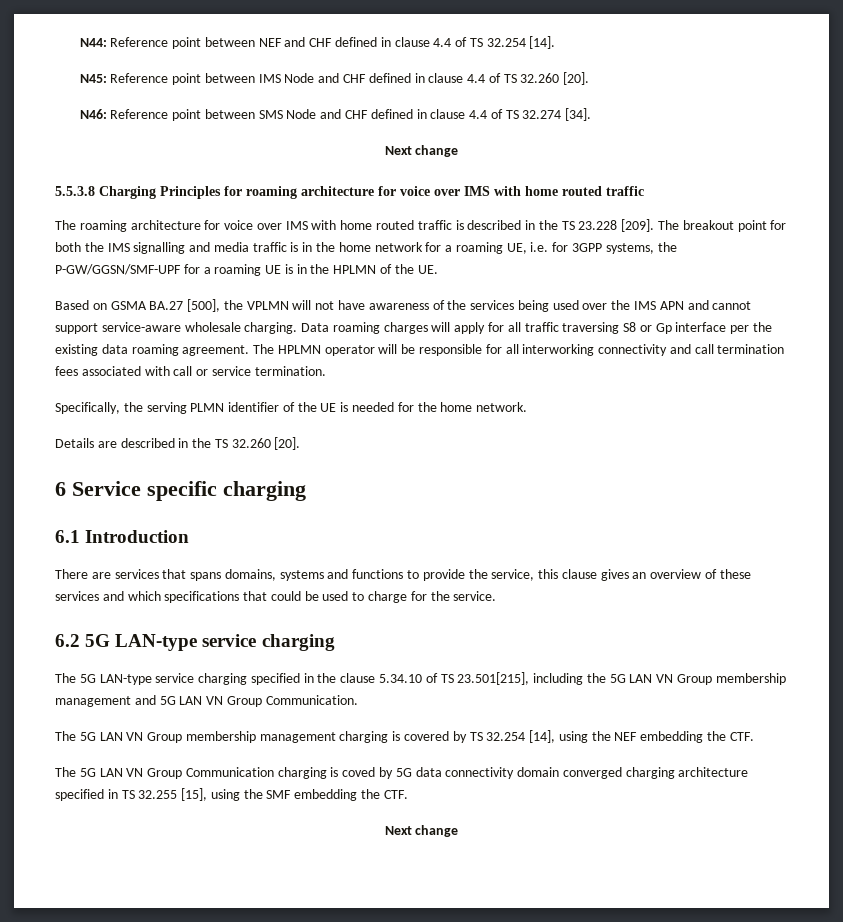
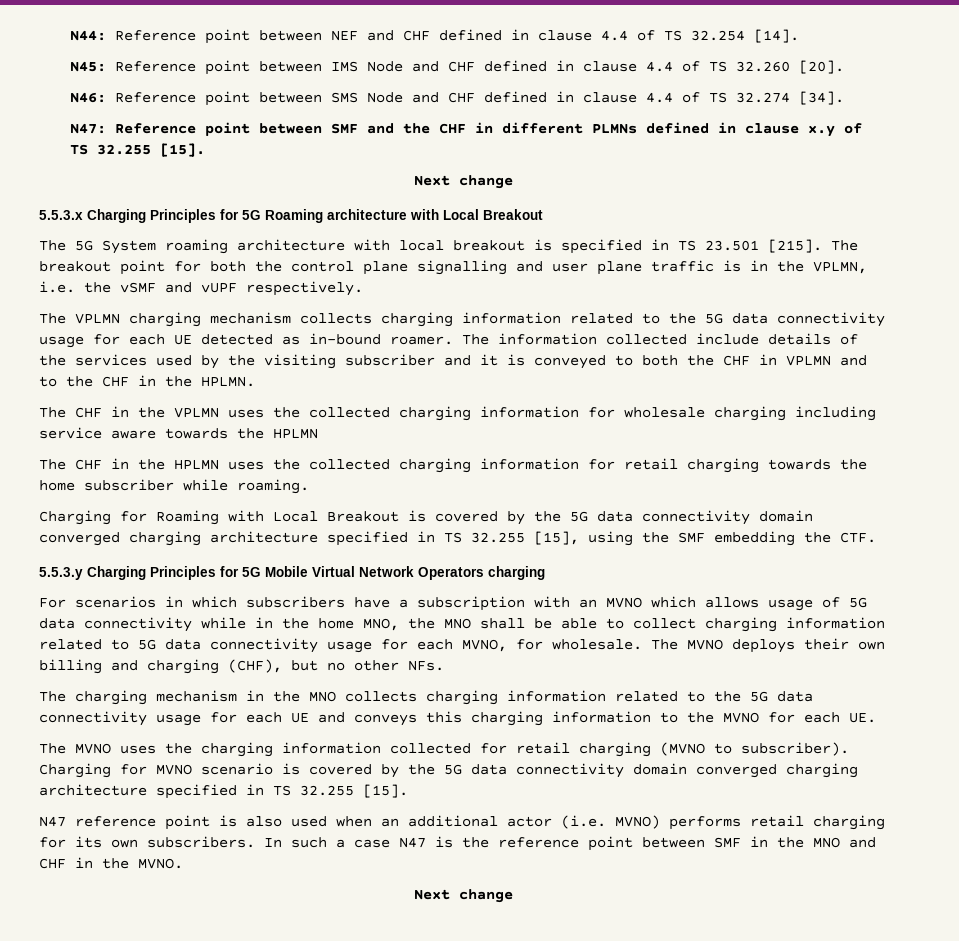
(592, 114) none -> [69,122,862,137] [69,143,205,157] // N47: Reference point between SMF and the CHF in different PLMNs defined in clause x.y of TS 32.255 [15].
[55,186,644,199] [55,219,655,232] 5.5.3.8 Charging Principles for roaming architecture for voice over IMS with home routed traffic // The roaming architecture for voice over IMS with home routed traffic is described in the TS 23.228 [209]. -> [39,209,543,223] [39,239,822,254] 5.5.3.x Charging Principles for 5G Roaming architecture with Local Breakout // The 5G System roaming architecture with local breakout is specified in TS 23.501 [215].
[107,242,677,254] [55,264,438,276] [55,299,752,312] [55,322,773,334] [55,344,785,356] [55,366,326,376] [55,402,528,414] [55,437,301,450] [55,481,306,501] [55,530,190,543] [55,569,751,581] [55,591,497,603] [55,634,335,651] [55,672,786,685] [55,695,358,707] [55,730,754,743] [55,767,394,779] IMS signalling and media traffic is in the home network for a roaming UE, i.e. for 3GPP systems, the P-GW/GGSN/SMF-UPF for a roaming UE is in the HPLMN of the UE. // Based on GSMA BA.27 [500], the VPLMN will not have awareness of the services being used over the IMS APN and cannot support service-aware wholesale charging. Data roaming charges will apply for all traffic traversing S8 or Gp interface per the existing data roaming agreement. The HPLMN operator will be responsible for all interworking connectivity and call termination fees associated with call or service termination. // Specifically, the serving PLMN identifier of the UE is needed for the home network. // Details are described in the TS 32.260 [20]. // 6 Service specific charging // 6.1 Introduction // There are services that spans domains, systems and functions to provide the service, this clause gives an overview of these services and which specifications that could be used to charge for the service. // 6.2 5G LAN-type service charging // The 5G LAN-type service charging specified in the clause 5.34.10 of TS 23.501[215], including the 5G LAN VN Group membership management and 5G LAN VN Group Communication. // The 5G LAN VN Group membership management charging is covered by TS 32.254 [14], using the NEF embedding the CTF. // The 5G LAN VN Group Communication charging is coved by -> [291,260,867,275] [39,281,363,296] [39,312,885,327] [39,333,858,348] [39,354,867,369] [39,375,255,387] [39,406,876,421] [39,427,318,439] [39,458,867,473] [39,479,309,494] [39,510,561,525] control plane signalling and user plane traffic is in the VPLMN, i.e. the vSMF and vUPF respectively. // The VPLMN charging mechanism collects charging information related to the 5G data connectivity usage for each UE detected as in-bound roamer. The information collected include details of the services used by the visiting subscriber and it is conveyed to both the CHF in VPLMN and to the CHF in the HPLMN. // The CHF in the VPLMN uses the collected charging information for wholesale charging including service aware towards the HPLMN // The CHF in the HPLMN uses the collected charging information for retail charging towards the home subscriber while roaming. // Charging for Roaming with Local Breakout is covered by the
(408, 794) none -> [39,566,545,580] [39,596,867,611] [39,617,885,632] [39,638,885,653] [39,659,444,674] [39,690,813,705] [39,711,876,726] [39,742,849,757] [39,763,858,778] [39,784,408,799] [39,815,885,830] [39,836,876,851] [39,857,183,869] // 5.5.3.y Charging Principles for 5G Mobile Virtual Network Operators charging // For scenarios in which subscribers have a subscription with an MVNO which allows usage of 5G data connectivity while in the home MNO, the MNO shall be able to collect charging information related to 5G data connectivity usage for each MVNO, for wholesale. The MVNO deploys their own billing and charging (CHF), but no other NFs. // The charging mechanism in the MNO collects charging information related to the 5G data connectivity usage for each UE and conveys this charging information to the MVNO for each UE. // The MVNO uses the charging information collected for retail charging (MVNO to subscriber). Charging for MVNO scenario is covered by the 5G data connectivity domain converged charging architecture specified in TS 32.255 [15]. // N47 reference point is also used when an additional actor (i.e. MVNO) performs retail charging for its own subscribers. In such a case N47 is the reference point between SMF in the MNO and CHF in the MVNO.

